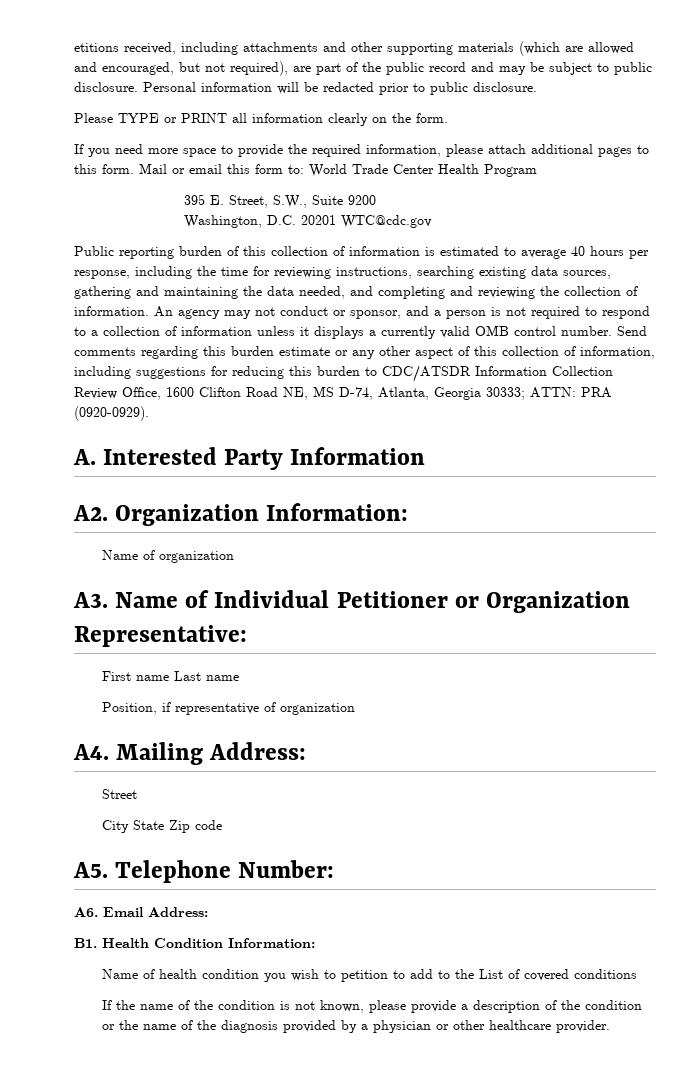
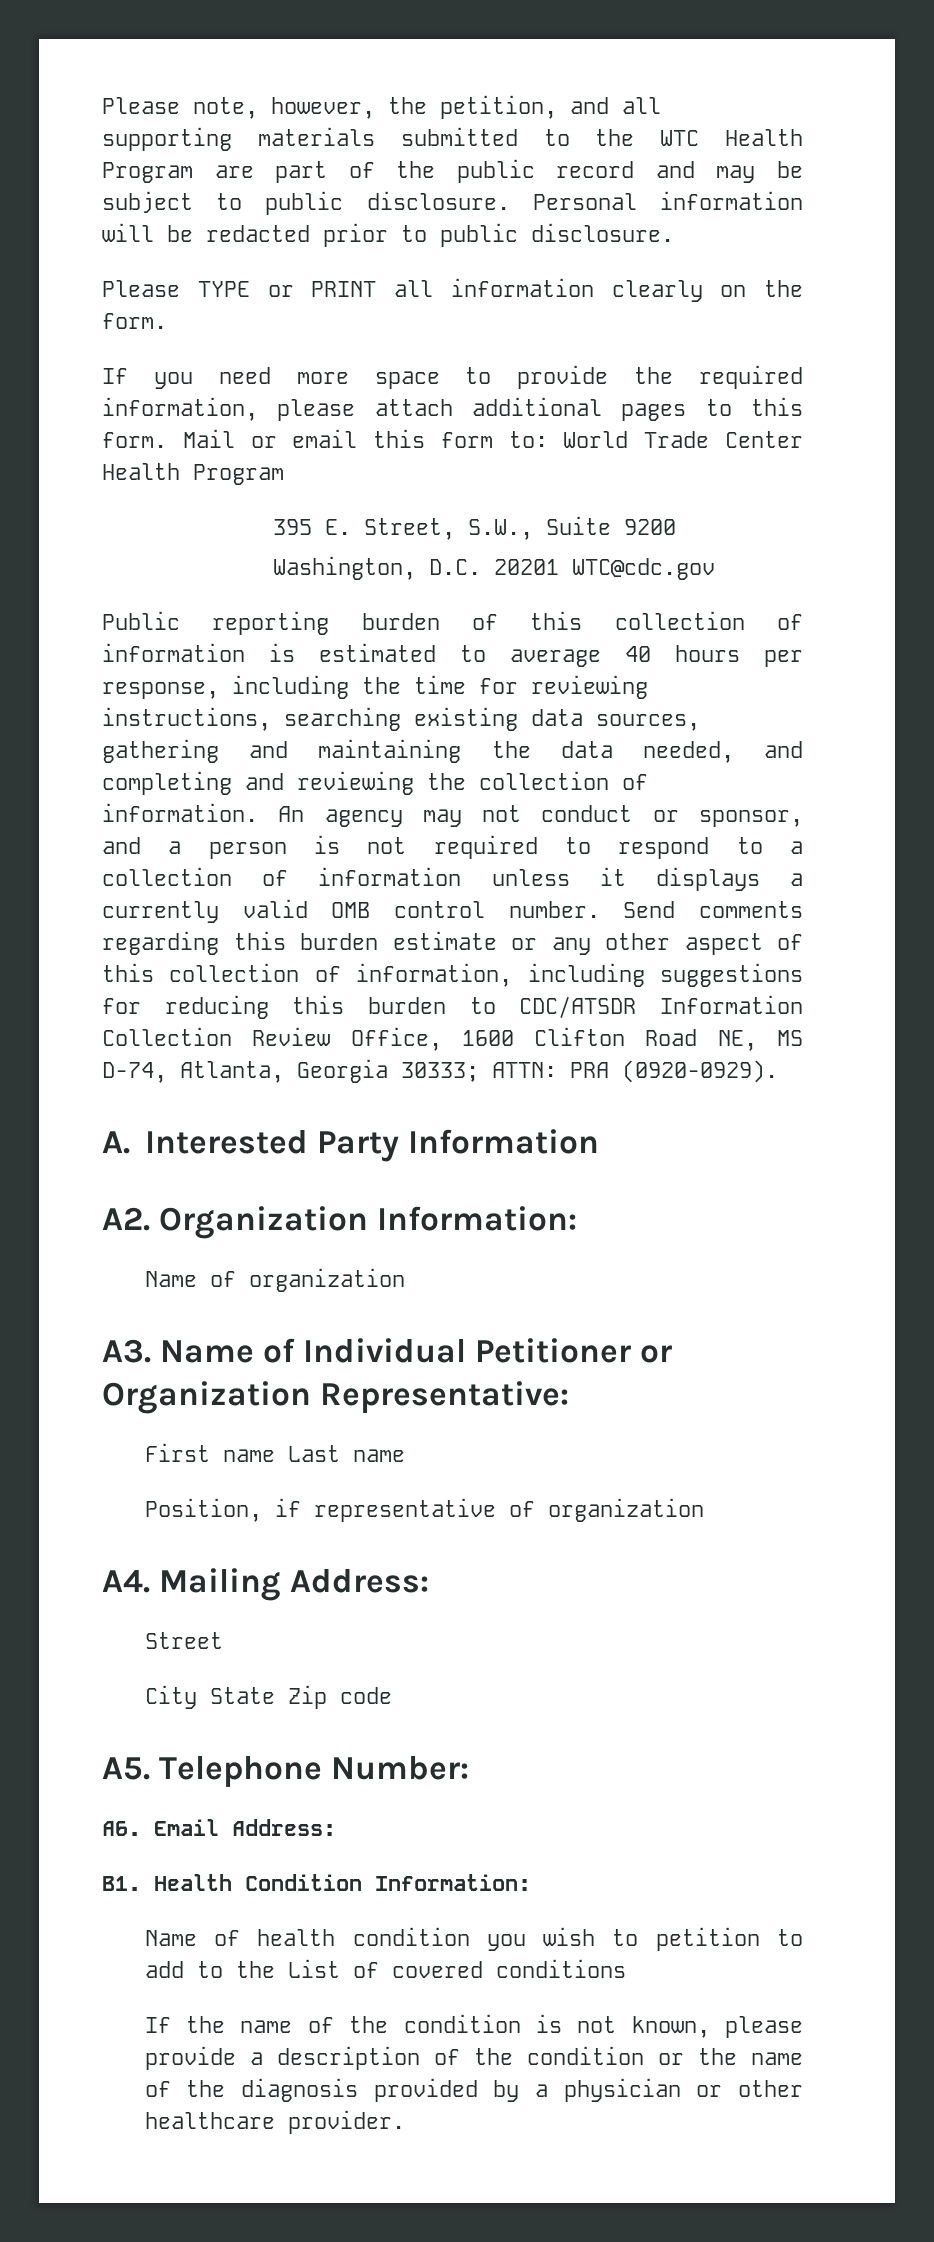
[74,41,634,56] [74,61,288,76] etitions received, including attachments and other supporting materials (which are allowed and encouraged, but not required), -> [102,95,661,119] [102,127,803,151] [102,162,193,183] Please note, however, the petition, and all supporting materials submitted to the WTC Health Program

